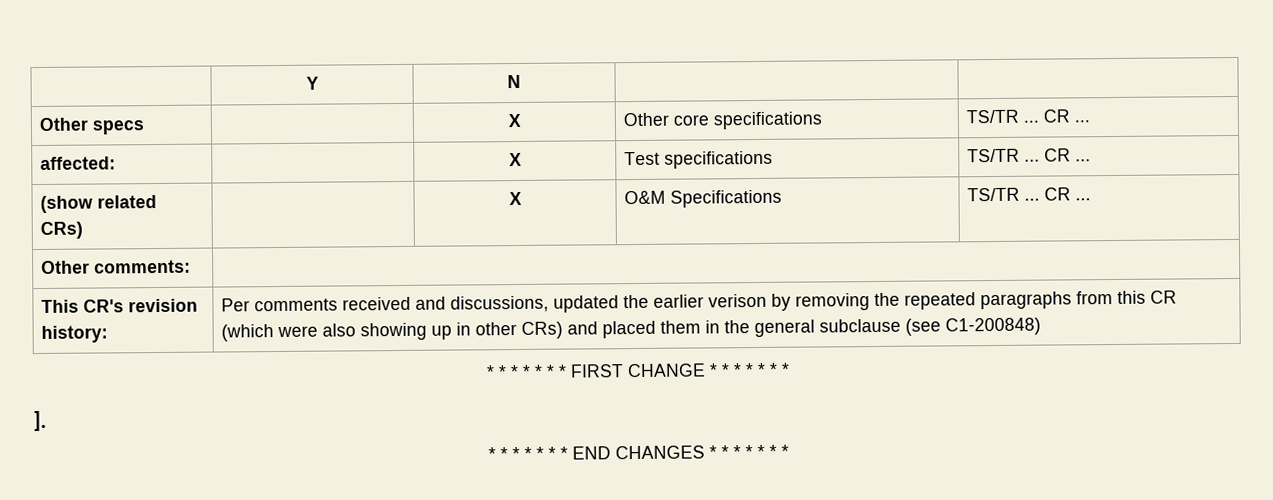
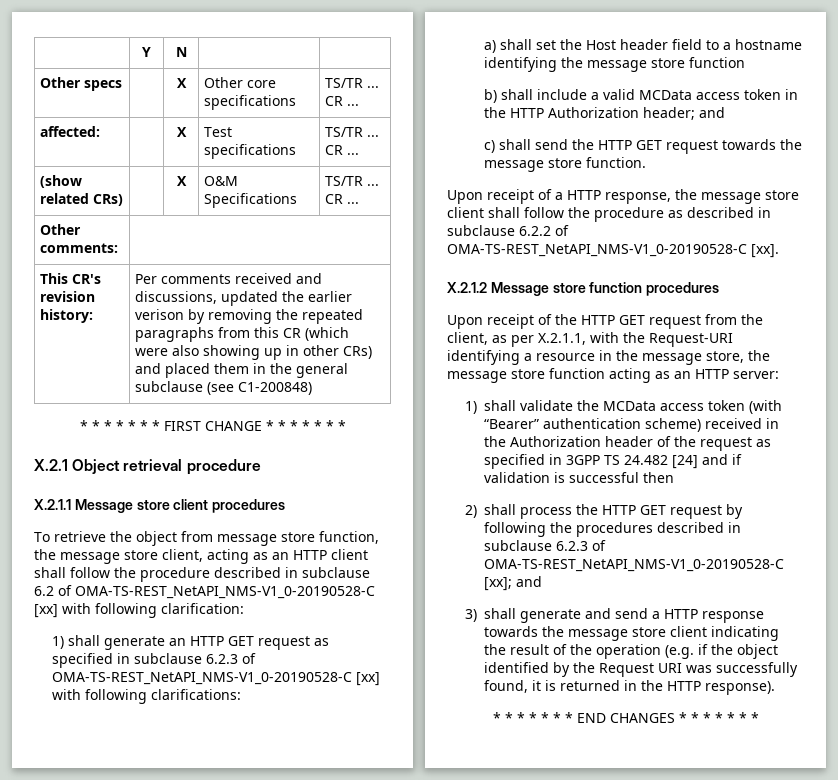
[33,410,47,432] ]. -> [34,459,261,475] [34,499,286,513] [34,531,379,546] [34,549,368,564] [34,567,370,582] [34,585,375,599] [34,603,244,618] [52,635,330,650] [52,653,257,668] [52,672,381,686] [52,689,242,704] [483,39,802,53] [483,57,745,72] [483,89,798,103] [483,107,725,120] [483,139,802,154] [483,157,646,172] [447,189,799,204] [447,207,771,222] [447,225,569,236] [447,244,779,258] [447,282,720,296] [447,314,763,329] [447,332,733,347] [447,350,770,365] [447,368,779,383] [465,400,783,414] [484,418,780,432] [484,436,772,451] [484,454,743,469] [484,472,675,483] [465,504,744,519] [484,522,742,537] [484,540,607,551] [484,559,785,572] [484,576,543,591] [465,608,765,623] [484,626,780,641] [484,644,779,659] [484,662,799,677] [484,680,776,695] X.2.1 Object retrieval procedure // X.2.1.1 Message store client procedures // To retrieve the object from message store function, the message store client, acting as an HTTP client shall follow the procedure described in subclause 6.2 of OMA-TS-REST_NetAPI_NMS-V1_0-20190528-C [xx] with following clarification: // 1) shall generate an HTTP GET request as specified in subclause 6.2.3 of OMA-TS-REST_NetAPI_NMS-V1_0-20190528-C [xx] with following clarifications: // a) shall set the Host header field to a hostname identifying the message store function // b) shall include a valid MCData access token in the HTTP Authorization header; and // c) shall send the HTTP GET request towards the message store function. // Upon receipt of a HTTP response, the message store client shall follow the procedure as described in subclause 6.2.2 of OMA-TS-REST_NetAPI_NMS-V1_0-20190528-C [xx]. // X.2.1.2 Message store function procedures // Upon receipt of the HTTP GET request from the client, as per X.2.1.1, with the Request-URI identifying a resource in the message store, the message store function acting as an HTTP server: // 1) shall validate the MCData access token (with “Bearer” authentication scheme) received in the Authorization header of the request as specified in 3GPP TS 24.482 [24] and if validation is successful then // 2) shall process the HTTP GET request by following the procedures described in subclause 6.2.3 of OMA-TS-REST_NetAPI_NMS-V1_0-20190528-C [xx]; and // 3) shall generate and send a HTTP response towards the message store client indicating the result of the operation (e.g. if the object identified by the Request URI was successfully found, it is returned in the HTTP response).

